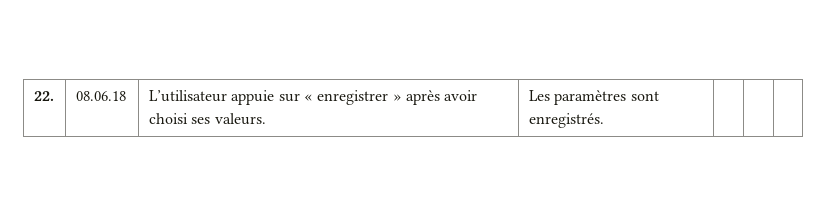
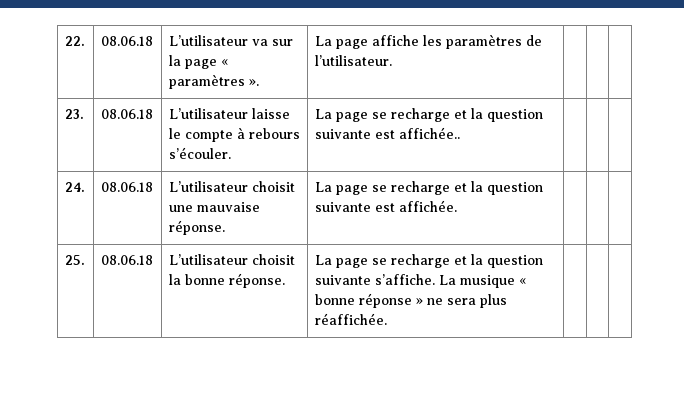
[231,90,478,105] [148,113,266,125] [528,90,659,105] [528,113,604,128] appuie sur « enregistrer » après avoir choisi ses valeurs. | Les paramètres sont enregistrés. -> [251,39,293,46] [168,55,228,69] [168,74,259,89] [314,34,542,49] [314,55,392,66] [64,109,84,119] [100,109,153,119] [168,108,290,119] [168,127,300,142] [168,147,231,159] [314,108,543,122] [314,127,460,139] [64,182,85,192] [100,182,153,192] [168,181,295,192] [168,202,260,212] [168,220,225,235] [314,181,543,195] [314,200,457,212] [64,255,85,265] [100,255,153,265] [168,254,295,265] [168,273,285,288] [314,254,543,268] [314,274,526,288] [314,293,507,308] [314,313,387,325] va sur la page « paramètres ». | La page affiche les paramètres de l’utilisateur. | | | // 23. | 08.06.18 | L’utilisateur laisse le compte à rebours s’écouler. | La page se recharge et la question suivante est affichée.. | | | // 24. | 08.06.18 | L’utilisateur choisit une mauvaise réponse. | La page se recharge et la question suivante est affichée. | | | // 25. | 08.06.18 | L’utilisateur choisit la bonne réponse. | La page se recharge et la question suivante s’affiche. La musique « bonne réponse » ne sera plus réaffichée.

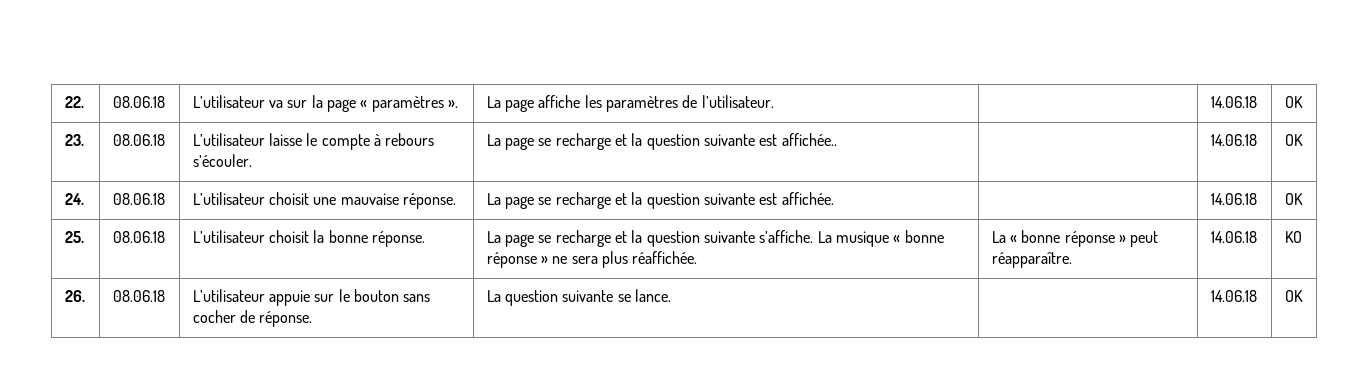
(392, 60) | -> [1210,96,1257,108] [1284,96,1303,108] 14.06.18 | OK
(460, 133) | -> [1210,134,1257,146] [1284,134,1303,146] 14.06.18 | OK
(457, 206) | -> [1210,193,1257,205] [1284,193,1303,205] 14.06.18 | OK
(387, 319) | | -> [991,230,1159,247] [991,252,1072,268] [1210,231,1257,243] [1284,231,1302,243] [64,290,85,302] [112,290,165,302] [192,289,431,306] [192,310,313,327] [486,289,671,306] [1210,290,1257,302] [1284,290,1303,302] La « bonne réponse » peut réapparaître. | 14.06.18 | KO // 26. | 08.06.18 | L’utilisateur appuie sur le bouton sans cocher de réponse. | La question suivante se lance. | | 14.06.18 | OK

